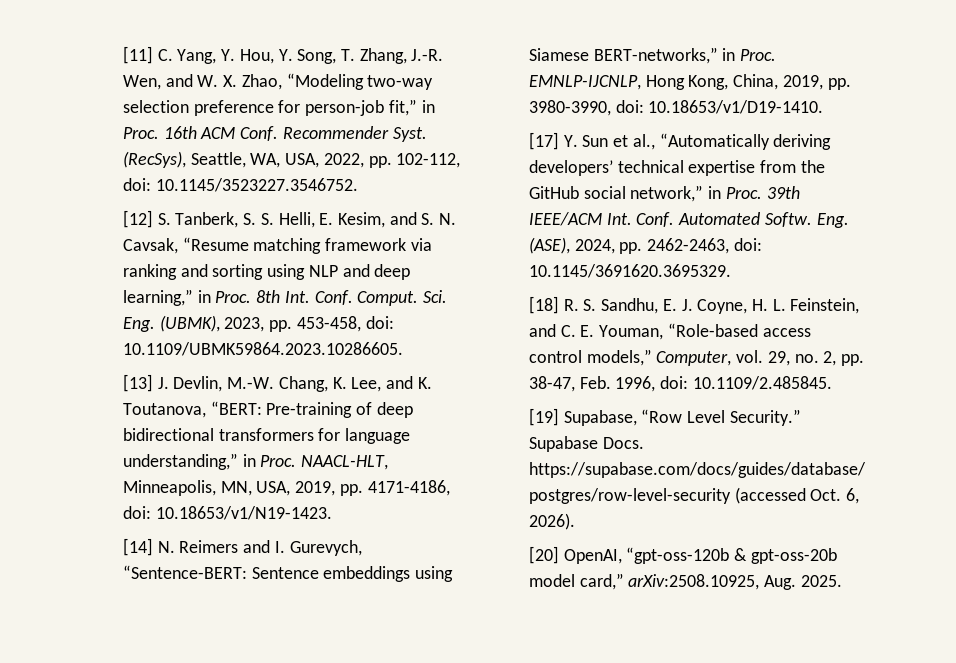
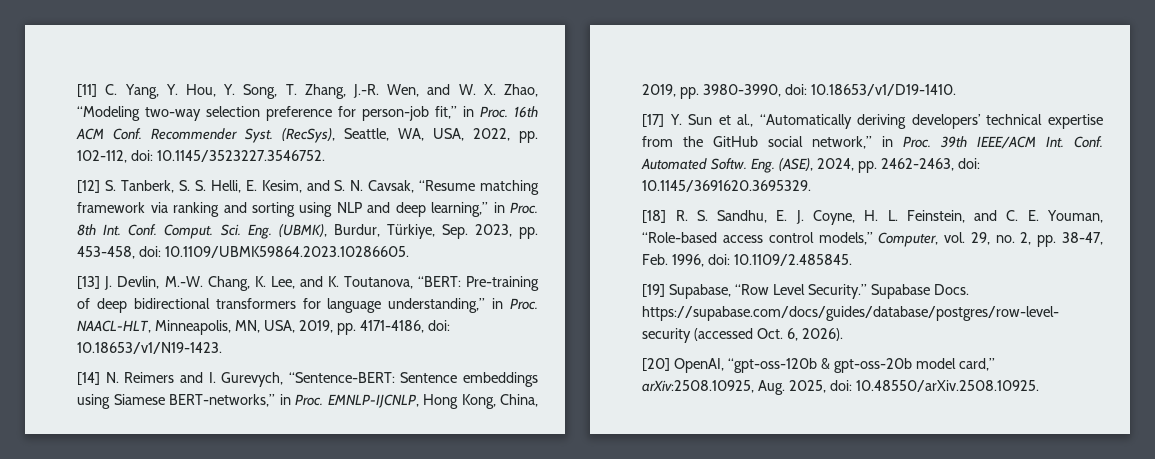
(220, 323) none -> [333,224,468,239] Burdur, Türkiye, Sep.
[800,575,842,587] 2025. -> [789,380,1039,393] 2025, doi: 10.48550/arXiv.2508.10925.

